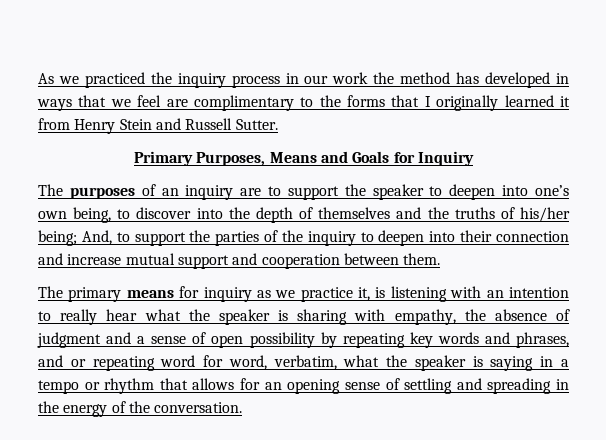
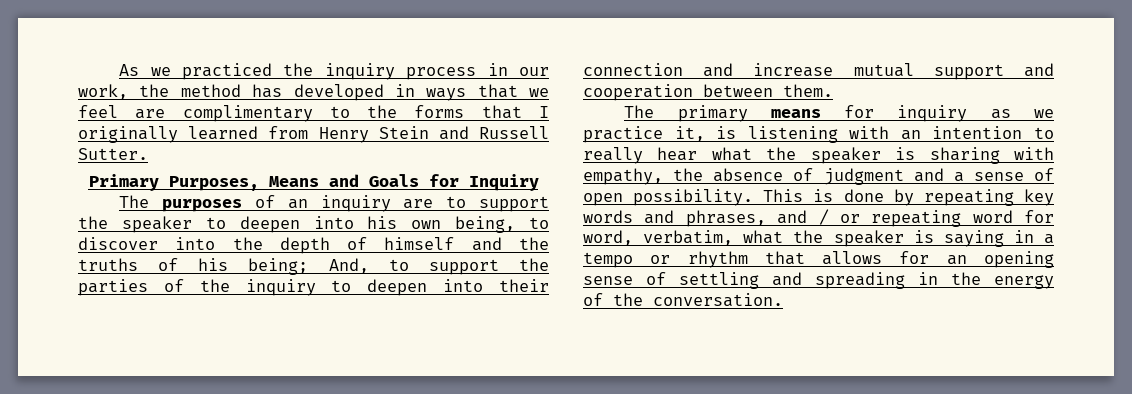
[332,72,369,84] work -> [78,84,128,100] work,
[559,96,570,107] it -> (259, 133) none
[535,185,570,196] one’s -> [367,216,398,229] his
[318,207,391,219] themselves -> [384,237,455,250] himself
[519,207,570,222] his/her -> [198,258,229,271] his
[249,332,315,348] possibility -> [633,189,884,206] possibility. This is done
(63, 361) none -> [818,209,829,225] /

